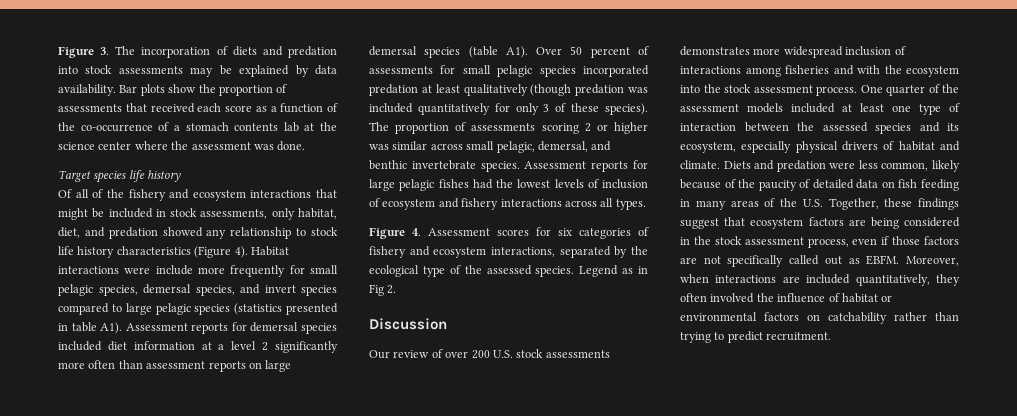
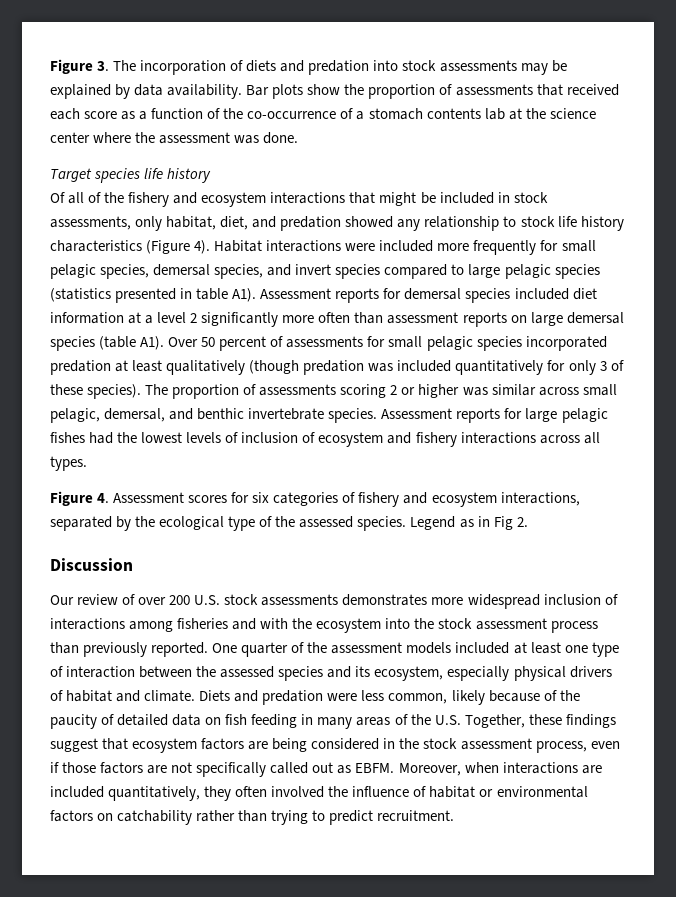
[155,265,193,275] include -> [379,240,434,252] included
[816,86,857,96] process. -> [550,621,598,633] [50,642,209,657] process than previously reported.

